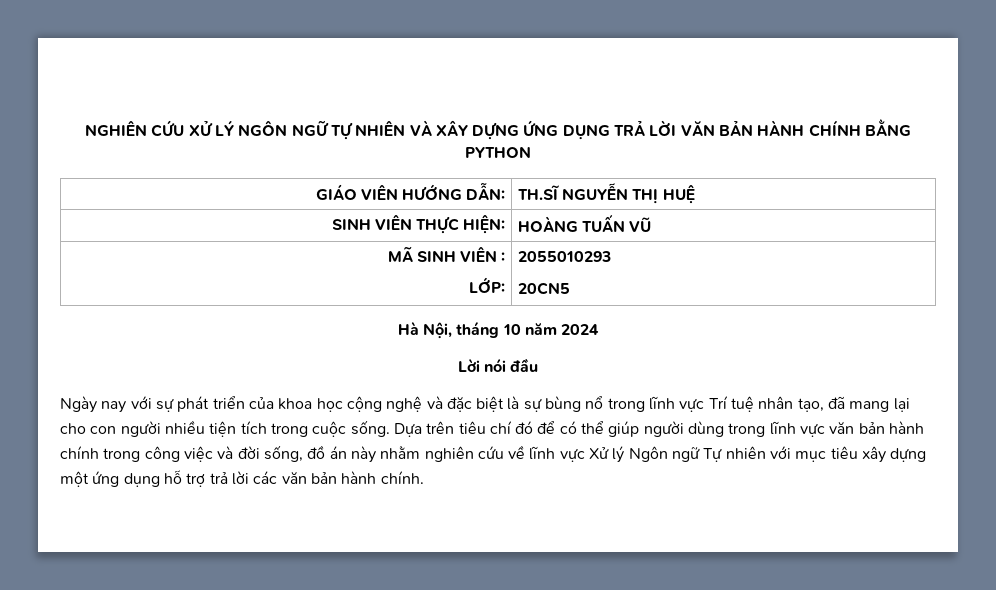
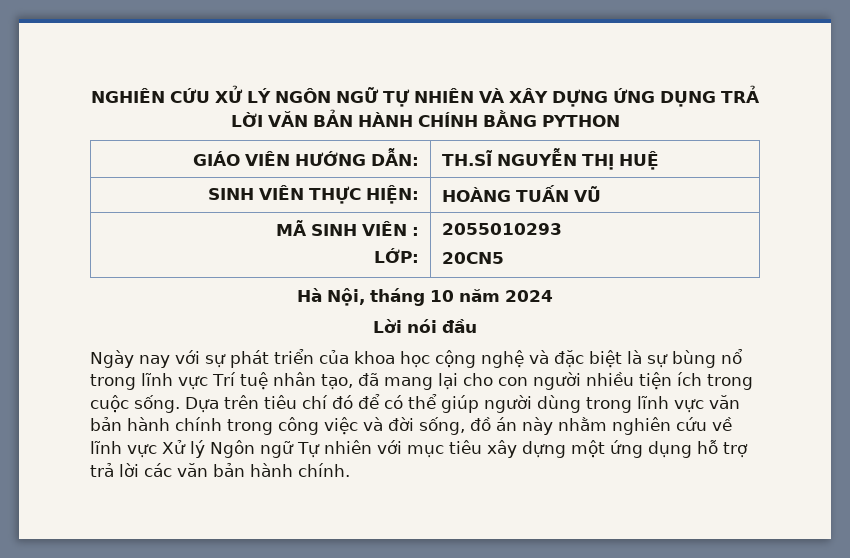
[240,421,267,434] tích -> [676,372,702,386] ích

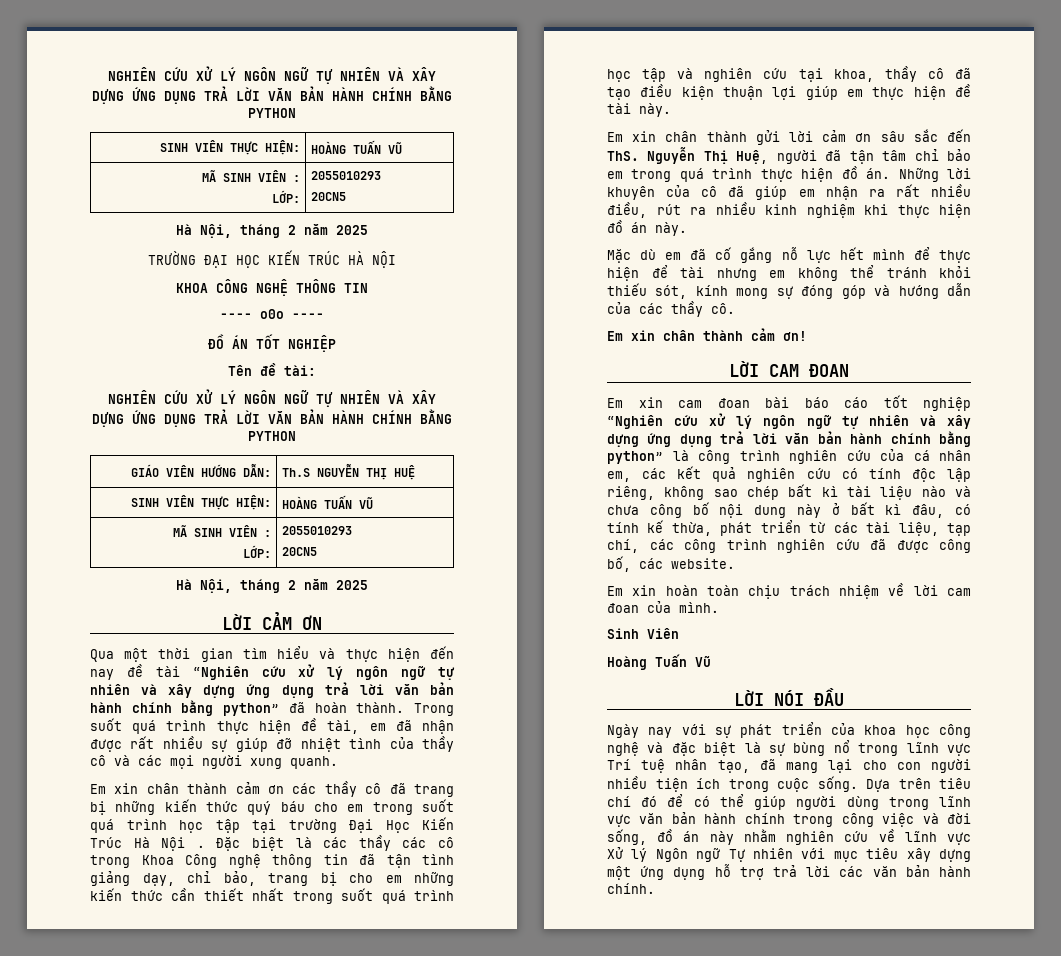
(620, 121) none -> [159,140,300,155] [311,140,403,154] [201,170,300,182] [271,190,300,203] [311,171,382,180] [311,192,347,201] [176,224,368,238] [148,250,396,268] [176,279,368,296] [220,309,324,319] [208,334,336,352] [228,363,316,376] [108,389,436,407] [92,409,452,427] [248,431,296,441] // SINH VIÊN THỰC HIỆN: | HOÀNG TUẤN VŨ // MÃ SINH VIÊN : // LỚP: | 2055010293 // 20CN5 // Hà Nội, tháng 2 năm 2025 // TRƯỜNG ĐẠI HỌC KIẾN TRÚC HÀ NỘI // KHOA CÔNG NGHỆ THÔNG TIN // ---- o0o ---- // ĐỒ ÁN TỐT NGHIỆP // Tên đề tài: // NGHIÊN CỨU XỬ LÝ NGÔN NGỮ TỰ NHIÊN VÀ XÂY DỰNG ỨNG DỤNG TRẢ LỜI VĂN BẢN HÀNH CHÍNH BẰNG PYTHON
[442,150,494,166] TH.SĨ -> [282,468,311,477] Th.S
[430,289,553,302] [373,319,477,333] 10 năm 2024 // Lời nói đầu -> [288,579,368,590] [222,612,322,630] [90,646,454,662] [90,664,456,680] [90,682,454,698] [90,700,454,716] [90,718,455,734] [90,736,455,752] [90,755,338,769] [90,781,454,797] [90,799,454,815] [90,817,454,833] [90,835,454,851] [90,854,454,868] [90,871,454,886] [90,888,454,904] [607,66,971,82] [607,84,971,100] [607,103,671,117] [607,129,971,145] [607,147,972,164] [607,166,971,182] [607,184,971,200] [607,202,971,218] [607,220,687,236] [607,247,971,263] [607,265,971,281] [607,283,972,299] [607,301,735,317] [607,328,807,341] [729,361,849,377] [607,395,971,411] [607,413,971,429] [607,431,971,447] [607,449,971,464] [607,466,971,482] [607,484,971,500] [607,502,971,518] [607,520,971,536] [607,539,971,553] [607,556,735,572] [607,583,971,599] [607,601,719,613] [607,628,679,639] [607,654,711,670] [734,688,844,706] 2 năm 2025 // LỜI CẢM ƠN // Qua một thời gian tìm hiểu và thực hiện đến nay đề tài “Nghiên cứu xử lý ngôn ngữ tự nhiên và xây dựng ứng dụng trả lời văn bản hành chính bằng python” đã hoàn thành. Trong suốt quá trình thực hiện đề tài, em đã nhận được rất nhiều sự giúp đỡ nhiệt tình của thầy cô và các mọi người xung quanh. // Em xin chân thành cảm ơn các thầy cô đã trang bị những kiến thức quý báu cho em trong suốt quá trình học tập tại trường Đại Học Kiến Trúc Hà Nội . Đặc biệt là các thầy các cô trong Khoa Công nghệ thông tin đã tận tình giảng dạy, chỉ bảo, trang bị cho em những kiến thức cần thiết nhất trong suốt quá trình học tập và nghiên cứu tại khoa, thầy cô đã tạo điều kiện thuận lợi giúp em thực hiện đề tài này. // Em xin chân thành gửi lời cảm ơn sâu sắc đến ThS. Nguyễn Thị Huệ, người đã tận tâm chỉ bảo em trong quá trình thực hiện đồ án. Những lời khuyên của cô đã giúp em nhận ra rất nhiều điều, rút ra nhiều kinh nghiệm khi thực hiện đồ án này. // Mặc dù em đã cố gắng nỗ lực hết mình để thực hiện để tài nhưng em không thể tránh khỏi thiếu sót, kính mong sự đóng góp và hướng dẫn của các thầy cô. // Em xin chân thành cảm ơn! // LỜI CAM ĐOAN // Em xin cam đoan bài báo cáo tốt nghiệp “Nghiên cứu xử lý ngôn ngữ tự nhiên và xây dựng ứng dụng trả lời văn bản hành chính bằng python” là công trình nghiên cứu của cá nhân em, các kết quả nghiên cứu có tính độc lập riêng, không sao chép bất kì tài liệu nào và chưa công bố nội dung này ở bất kì đâu, có tính kế thừa, phát triển từ các tài liệu, tạp chí, các công trình nghiên cứu đã được công bố, các website. // Em xin hoàn toàn chịu trách nhiệm về lời cam đoan của mình. // Sinh Viên // Hoàng Tuấn Vũ // LỜI NÓI ĐẦU
[435,350,476,368] cộng -> [939,724,971,738] công

